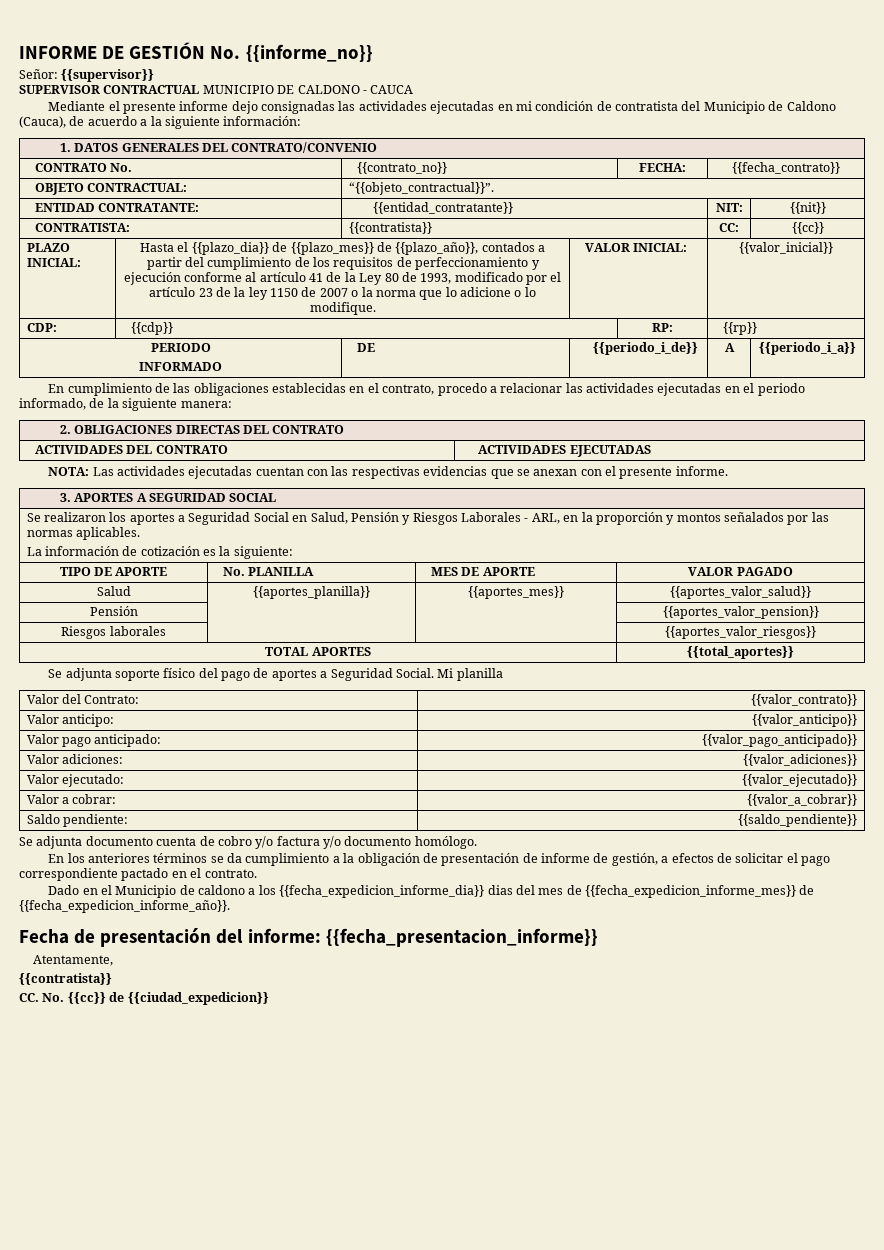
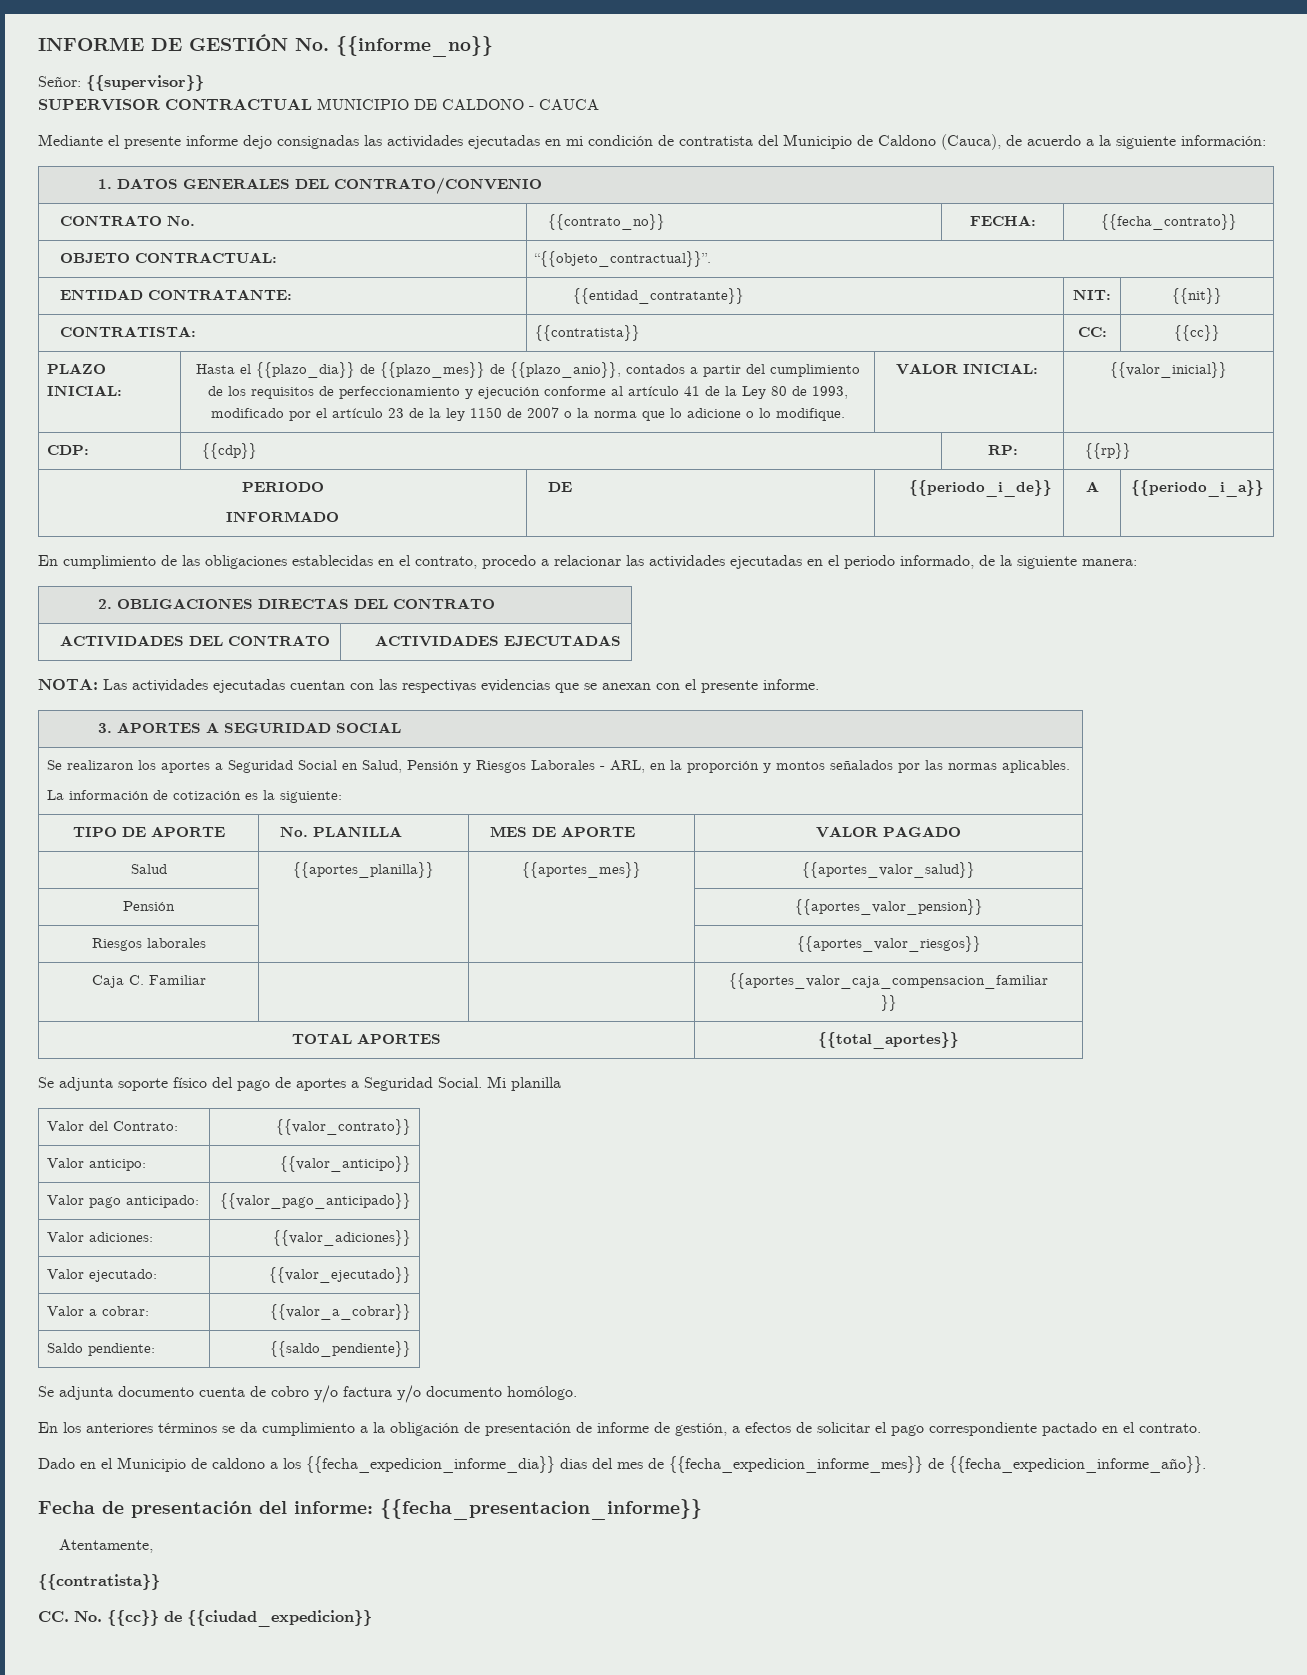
[395,242,479,255] {{plazo_año}}, -> [509,362,621,378] {{plazo_anio}},
(816, 632) none -> [91,975,206,988] [729,973,1048,989] [880,995,897,1011] // Caja C. Familiar | | | {{aportes_valor_caja_compensacion_familiar // }}

